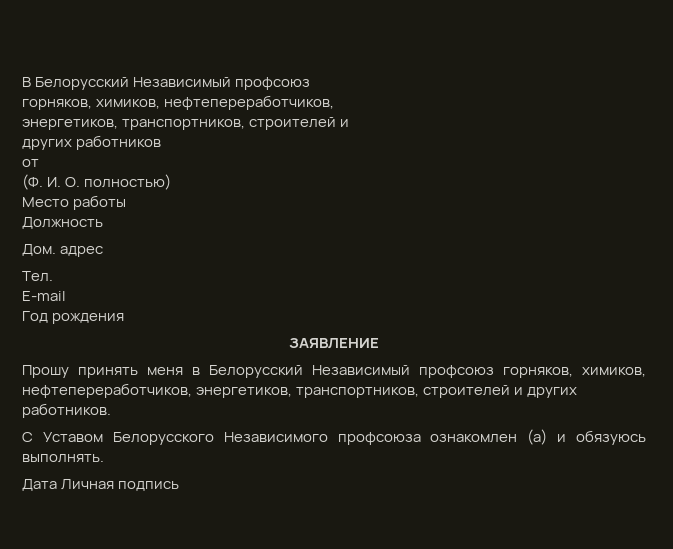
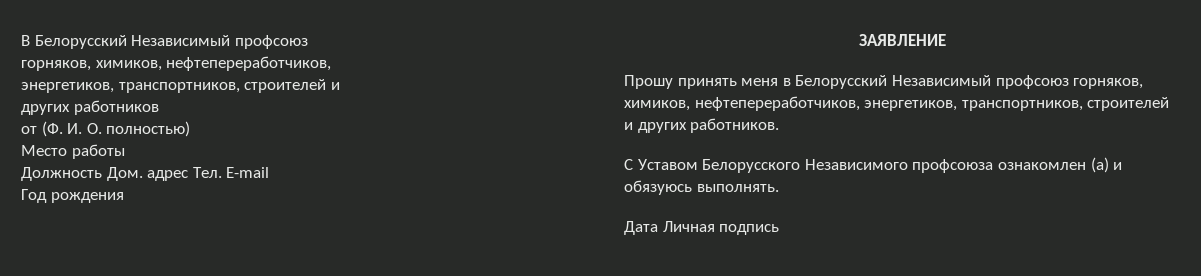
(39, 163) // -> (37, 130) none
(103, 223) // -> (102, 174) none
(104, 251) // -> (189, 175) none
(53, 276) // -> (222, 172) none

